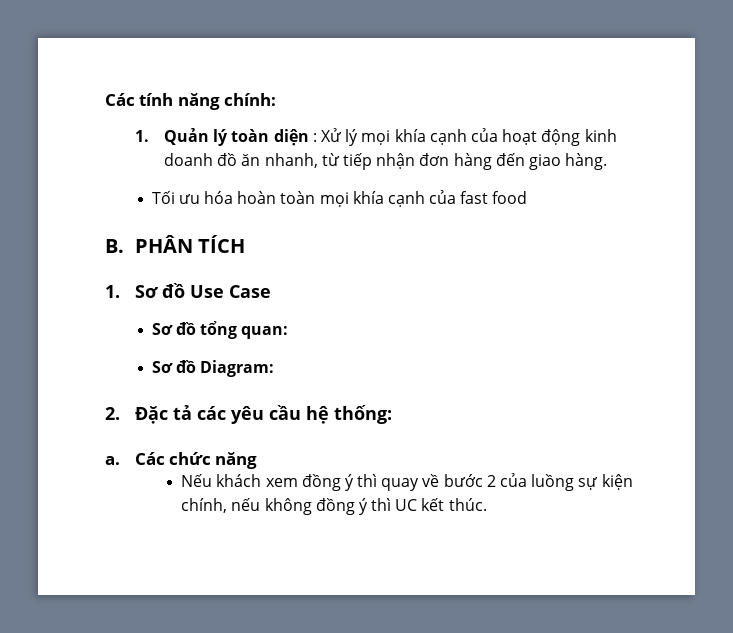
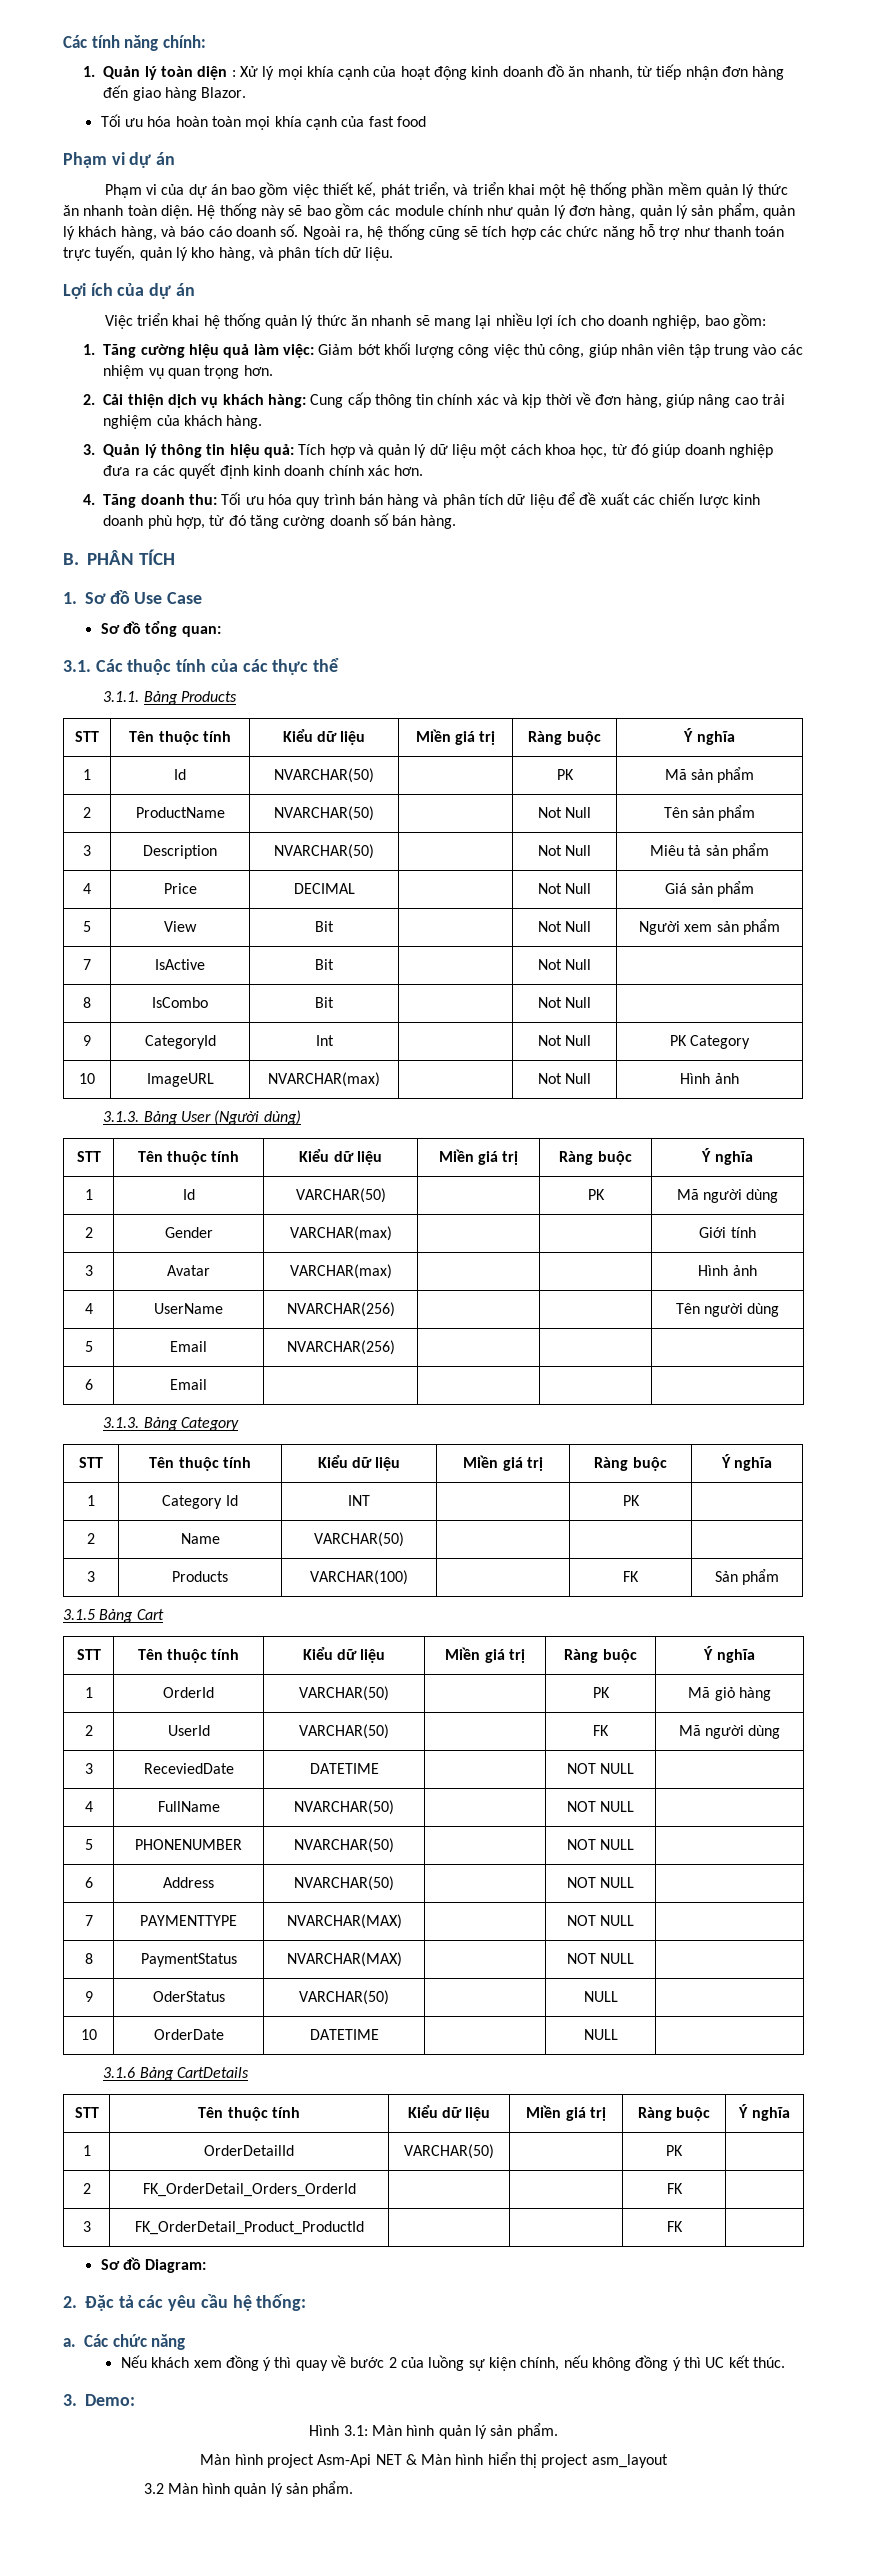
[565,153,608,170] hàng. -> [164,87,247,101] hàng Blazor.
(528, 197) none -> [63,152,176,168] [104,182,788,198] [63,203,796,219] [63,224,785,240] [63,245,394,261] [63,283,195,299] [104,313,766,329] [83,342,803,358] [103,365,273,379] [83,392,785,408] [103,415,263,429] [83,444,773,458] [103,463,424,479] [83,492,760,508] [103,513,457,529] // Phạm vi dự án // Phạm vi của dự án bao gồm việc thiết kế, phát triển, và triển khai một hệ thống phần mềm quản lý thức ăn nhanh toàn diện. Hệ thống này sẽ bao gồm các module chính như quản lý đơn hàng, quản lý sản phẩm, quản lý khách hàng, và báo cáo doanh số. Ngoài ra, hệ thống cũng sẽ tích hợp các chức năng hỗ trợ như thanh toán trực tuyến, quản lý kho hàng, và phân tích dữ liệu. // Lợi ích của dự án // Việc triển khai hệ thống quản lý thức ăn nhanh sẽ mang lại nhiều lợi ích cho doanh nghiệp, bao gồm: // 1. Tăng cường hiệu quả làm việc: Giảm bớt khối lượng công việc thủ công, giúp nhân viên tập trung vào các nhiệm vụ quan trọng hơn. // 2. Cải thiện dịch vụ khách hàng: Cung cấp thông tin chính xác và kịp thời về đơn hàng, giúp nâng cao trải nghiệm của khách hàng. // 3. Quản lý thông tin hiệu quả: Tích hợp và quản lý dữ liệu một cách khoa học, từ đó giúp doanh nghiệp đưa ra các quyết định kinh doanh chính xác hơn. // 4. Tăng doanh thu: Tối ưu hóa quy trình bán hàng và phân tích dữ liệu để đề xuất các chiến lược kinh doanh phù hợp, từ đó tăng cường doanh số bán hàng.
(289, 332) none -> [63,658,340,675] [103,691,237,705] [75,731,99,742] [129,731,231,745] [282,729,366,745] [415,729,496,745] [528,731,601,745] [683,728,735,745] [83,769,91,780] [174,769,186,780] [274,768,374,783] [556,769,574,780] [664,767,755,783] [83,807,91,818] [135,807,225,818] [274,806,374,821] [537,807,592,818] [663,805,756,821] [83,845,91,856] [143,845,217,859] [274,844,374,859] [537,845,592,856] [650,843,769,859] [83,883,91,894] [163,883,197,894] [293,883,355,894] [537,883,592,894] [664,881,755,897] [83,921,91,932] [164,921,197,932] [315,921,334,932] [537,921,592,932] [639,919,780,935] [83,959,91,970] [155,959,205,970] [315,959,334,970] [537,959,592,970] [83,997,91,1008] [152,997,208,1008] [315,997,334,1008] [537,997,592,1008] [83,1035,91,1046] [144,1035,216,1049] [315,1035,334,1046] [537,1035,592,1046] [669,1035,751,1049] [79,1073,95,1084] [146,1073,214,1087] [268,1072,380,1087] [537,1073,592,1084] [680,1073,739,1084] [103,1110,301,1125] [76,1151,101,1162] [137,1151,240,1165] [299,1149,382,1165] [438,1149,519,1165] [559,1151,632,1165] [701,1148,753,1165] [84,1189,93,1200] [182,1189,195,1200] [295,1188,386,1203] [587,1189,605,1200] [676,1189,779,1203] [84,1227,93,1238] [164,1227,213,1238] [289,1226,392,1241] [699,1227,756,1238] [84,1265,93,1276] [167,1265,210,1276] [289,1264,392,1279] [698,1265,757,1276] [84,1303,93,1314] [154,1303,223,1314] [286,1302,395,1317] [675,1303,780,1317] [84,1341,93,1352] [170,1341,207,1352] [286,1340,395,1355] [84,1379,93,1390] [170,1379,207,1390] [103,1417,239,1431] [79,1457,103,1468] [149,1457,251,1471] [317,1455,401,1471] [463,1455,543,1471] [594,1457,667,1471] [720,1454,773,1471] [87,1495,95,1506] [162,1495,238,1509] [348,1495,370,1506] [622,1495,640,1506] [87,1533,95,1544] [180,1533,220,1544] [314,1532,404,1547] [87,1571,95,1582] [172,1571,228,1582] [310,1570,408,1585] [623,1571,639,1582] [714,1569,780,1585] [63,1609,164,1623] [76,1649,101,1660] [137,1649,240,1663] [302,1647,386,1663] [445,1647,525,1663] [564,1649,637,1663] [703,1646,755,1663] [84,1687,93,1698] [163,1687,214,1698] [299,1686,389,1701] [592,1687,610,1698] [688,1687,771,1701] [84,1725,93,1736] [167,1725,210,1736] [299,1724,389,1739] [593,1725,609,1736] [678,1725,781,1739] [84,1763,93,1774] [143,1763,234,1774] [309,1763,379,1774] [566,1763,635,1774] [84,1801,93,1812] [157,1801,220,1812] [294,1800,394,1815] [566,1801,635,1812] [84,1839,93,1850] [135,1839,242,1850] [294,1838,394,1853] [566,1839,635,1850] [84,1877,93,1888] [163,1877,214,1888] [294,1876,394,1891] [566,1877,635,1888] [84,1915,93,1926] [140,1915,237,1926] [286,1914,402,1929] [566,1915,635,1926] [84,1953,93,1964] [140,1953,237,1967] [286,1952,402,1967] [566,1953,635,1964] [84,1991,93,2002] [152,1991,225,2002] [299,1990,389,2005] [583,1991,618,2002] [80,2029,97,2040] [153,2029,224,2040] [309,2029,379,2040] [583,2029,618,2040] [103,2067,249,2081] [74,2107,99,2118] [198,2107,300,2121] [407,2105,491,2121] [526,2105,606,2121] [637,2107,711,2121] [738,2104,790,2121] [82,2145,91,2156] [204,2145,294,2156] [404,2144,494,2159] [666,2145,683,2156] [82,2183,91,2194] [142,2183,356,2197] [666,2183,683,2194] [82,2221,91,2232] [134,2221,364,2235] [666,2221,683,2232] // 3.1. Các thuộc tính của các thực thể // 3.1.1. Bảng Products // STT | Tên thuộc tính | Kiểu dữ liệu | Miền giá trị | Ràng buộc | Ý nghĩa // 1 | Id | NVARCHAR(50) | | PK | Mã sản phẩm // 2 | ProductName | NVARCHAR(50) | | Not Null | Tên sản phẩm // 3 | Description | NVARCHAR(50) | | Not Null | Miêu tả sản phẩm // 4 | Price | DECIMAL | | Not Null | Giá sản phẩm // 5 | View | Bit | | Not Null | Người xem sản phẩm // 7 | IsActive | Bit | | Not Null | // 8 | IsCombo | Bit | | Not Null | // 9 | CategoryId | Int | | Not Null | PK Category // 10 | ImageURL | NVARCHAR(max) | | Not Null | Hình ảnh // 3.1.3. Bảng User (Người dùng) // STT | Tên thuộc tính | Kiểu dữ liệu | Miền giá trị | Ràng buộc | Ý nghĩa // 1 | Id | VARCHAR(50) | | PK | Mã người dùng // 2 | Gender | VARCHAR(max) | | | Giới tính // 3 | Avatar | VARCHAR(max) | | | Hình ảnh // 4 | UserName | NVARCHAR(256) | | | Tên người dùng // 5 | Email | NVARCHAR(256) | | | // 6 | Email | | | | // 3.1.3. Bảng Category // STT | Tên thuộc tính | Kiểu dữ liệu | Miền giá trị | Ràng buộc | Ý nghĩa // 1 | Category Id | INT | | PK | // 2 | Name | VARCHAR(50) | | | // 3 | Products | VARCHAR(100) | | FK | Sản phẩm // 3.1.5 Bảng Cart // STT | Tên thuộc tính | Kiểu dữ liệu | Miền giá trị | Ràng buộc | Ý nghĩa // 1 | OrderId | VARCHAR(50) | | PK | Mã giỏ hàng // 2 | UserId | VARCHAR(50) | | FK | Mã người dùng // 3 | ReceviedDate | DATETIME | | NOT NULL | // 4 | FullName | NVARCHAR(50) | | NOT NULL | // 5 | PHONENUMBER | NVARCHAR(50) | | NOT NULL | // 6 | Address | NVARCHAR(50) | | NOT NULL | // 7 | PAYMENTTYPE | NVARCHAR(MAX) | | NOT NULL | // 8 | PaymentStatus | NVARCHAR(MAX) | | NOT NULL | // 9 | OderStatus | VARCHAR(50) | | NULL | // 10 | OrderDate | DATETIME | | NULL | // 3.1.6 Bảng CartDetails // STT | Tên thuộc tính | Kiểu dữ liệu | Miền giá trị | Ràng buộc | Ý nghĩa // 1 | OrderDetailId | VARCHAR(50) | | PK | // 2 | FK_OrderDetail_Orders_OrderId | | | FK | // 3 | FK_OrderDetail_Product_ProductId | | | FK |
(487, 504) none -> [63,2394,135,2406] [309,2423,558,2439] [200,2452,668,2468] [143,2481,354,2497] // 3. Demo: // Hình 3.1: Màn hình quản lý sản phẩm. // Màn hình project Asm-Api NET & Màn hình hiển thị project asm_layout // 3.2 Màn hình quản lý sản phẩm.

